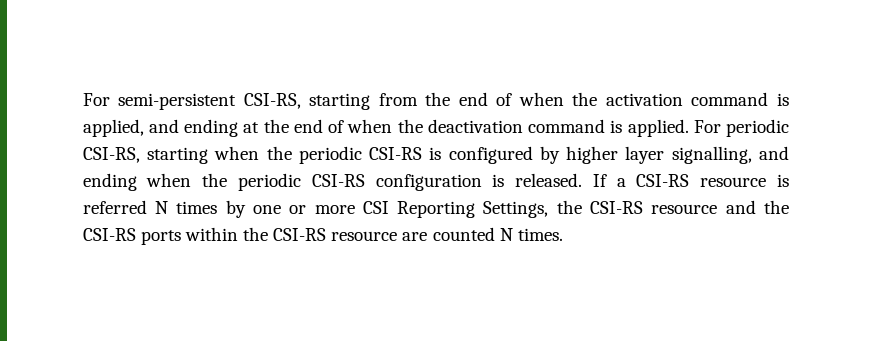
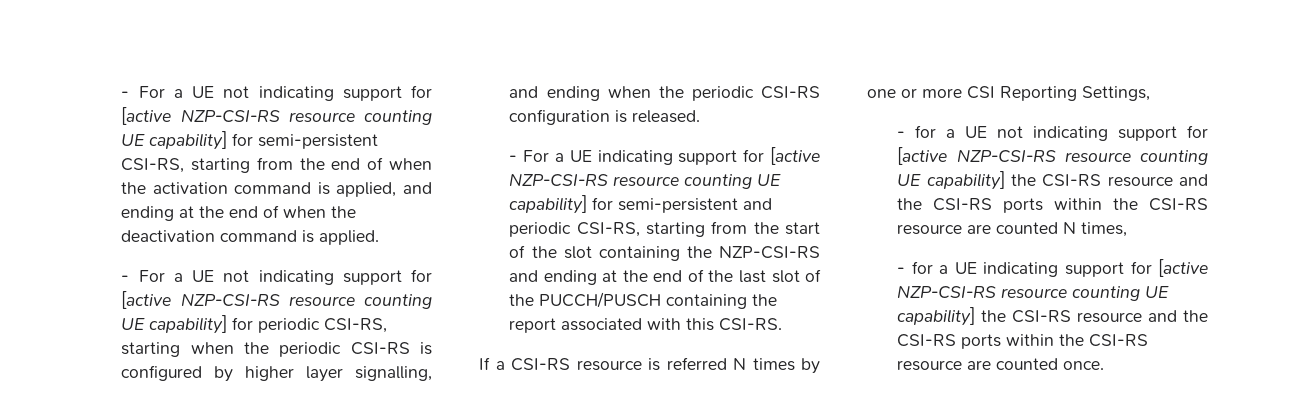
[82,93,110,106] For -> [121,85,433,101] [121,107,432,125] [121,131,254,150] - For a UE not indicating support for [active NZP-CSI-RS resource counting UE capability] for
[693,120,721,133] For -> [121,269,433,285] [121,291,432,309] [121,315,254,334] // - For a UE not indicating support for [active NZP-CSI-RS resource counting UE capability] for
(583, 180) none -> [509,147,820,165] [509,173,782,189] [509,195,773,214] [509,221,820,237] [509,245,820,261] [509,269,821,285] [509,292,778,309] [509,318,783,333] // - For a UE indicating support for [active NZP-CSI-RS resource counting UE capability] for semi-persistent and periodic CSI-RS, starting from the start of the slot containing the NZP-CSI-RS and ending at the end of the last slot of the PUCCH/PUSCH containing the report associated with this CSI-RS. //
(549, 209) none -> [897,125,1208,141] [897,147,1208,165] [897,171,1005,190] // - for a UE not indicating support for [active NZP-CSI-RS resource counting UE capability]
[517,228,563,241] times. -> [1081,222,1128,237] [897,259,1208,277] [897,285,1170,301] [897,307,1208,326] [897,334,1149,349] [897,358,1105,371] times, // - for a UE indicating support for [active NZP-CSI-RS resource counting UE capability] the CSI-RS resource and the CSI-RS ports within the CSI-RS resource are counted once.

